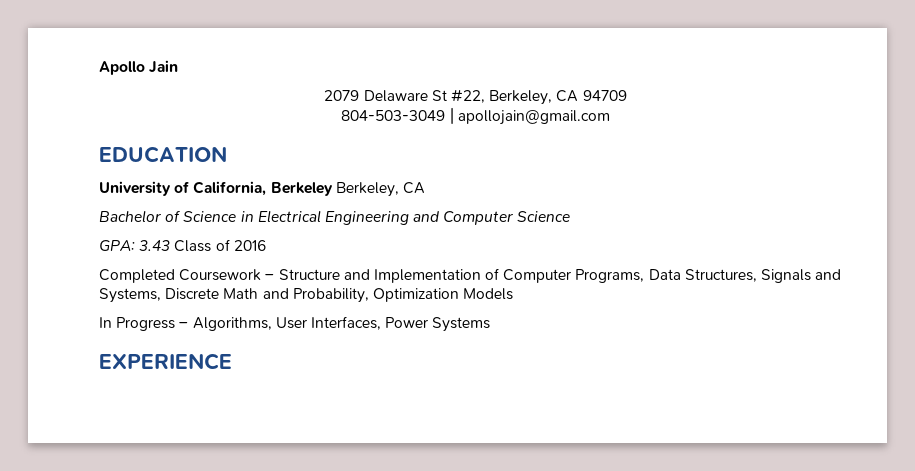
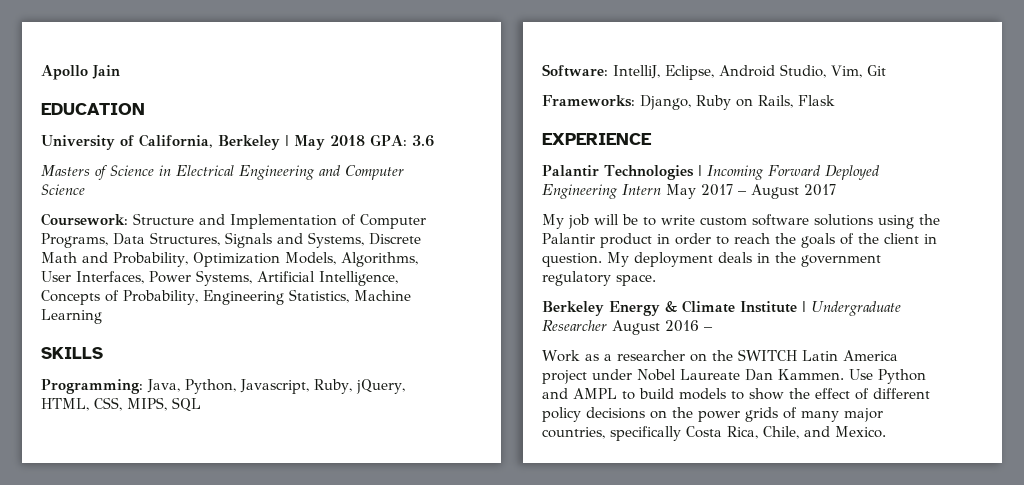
[324,89,627,105] [341,107,610,125] // 2079 Delaware St #22, Berkeley, CA 94709 // 804-503-3049 | apollojain@gmail.com -> (120, 72) none
[335,182,425,197] [99,210,161,223] Berkeley, CA // Bachelor -> [285,134,434,150] [41,165,90,176] | May 2018 GPA: 3.6 // Masters
[99,239,266,252] [99,269,275,283] GPA: 3.43 Class of 2016 // Completed Coursework – -> [41,213,128,226] Coursework:
[463,288,514,300] [99,316,491,332] [99,353,232,370] Models // In Progress – Algorithms, User Interfaces, Power Systems // EXPERIENCE -> [284,252,418,267] [41,270,398,286] [41,289,411,305] [41,309,102,324] [41,347,103,359] [41,379,405,394] [41,397,201,412] [542,64,886,80] [542,95,835,110] [542,133,652,145] [542,165,880,180] [542,184,836,199] [542,214,940,229] [542,233,937,248] [542,252,881,267] [542,271,656,286] [542,300,901,316] [542,320,713,335] [542,349,898,362] [542,369,926,384] [542,388,930,400] [542,407,883,422] [542,426,886,441] Models, Algorithms, User Interfaces, Power Systems, Artificial Intelligence, Concepts of Probability, Engineering Statistics, Machine Learning // SKILLS // Programming: Java, Python, Javascript, Ruby, jQuery, HTML, CSS, MIPS, SQL // Software: IntelliJ, Eclipse, Android Studio, Vim, Git // Frameworks: Django, Ruby on Rails, Flask // EXPERIENCE // Palantir Technologies | Incoming Forward Deployed Engineering Intern May 2017 – August 2017 // My job will be to write custom software solutions using the Palantir product in order to reach the goals of the client in question. My deployment deals in the government regulatory space. // Berkeley Energy & Climate Institute | Undergraduate Researcher August 2016 – // Work as a researcher on the SWITCH Latin America project under Nobel Laureate Dan Kammen. Use Python and AMPL to build models to show the effect of different policy decisions on the power grids of many major countries, specifically Costa Rica, Chile, and Mexico.

